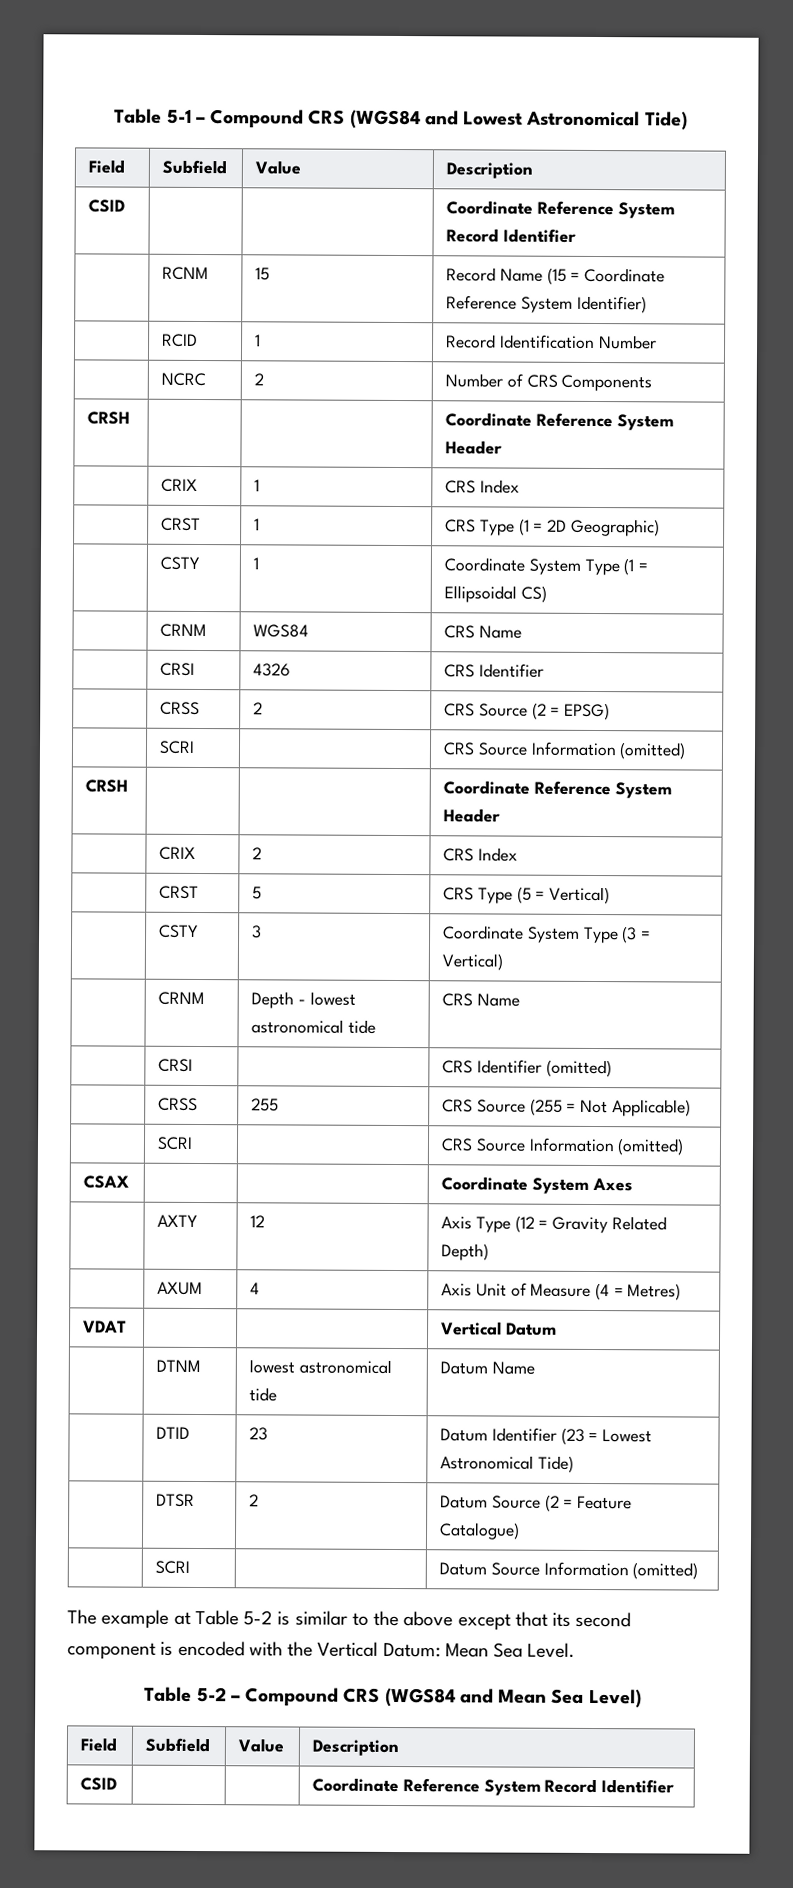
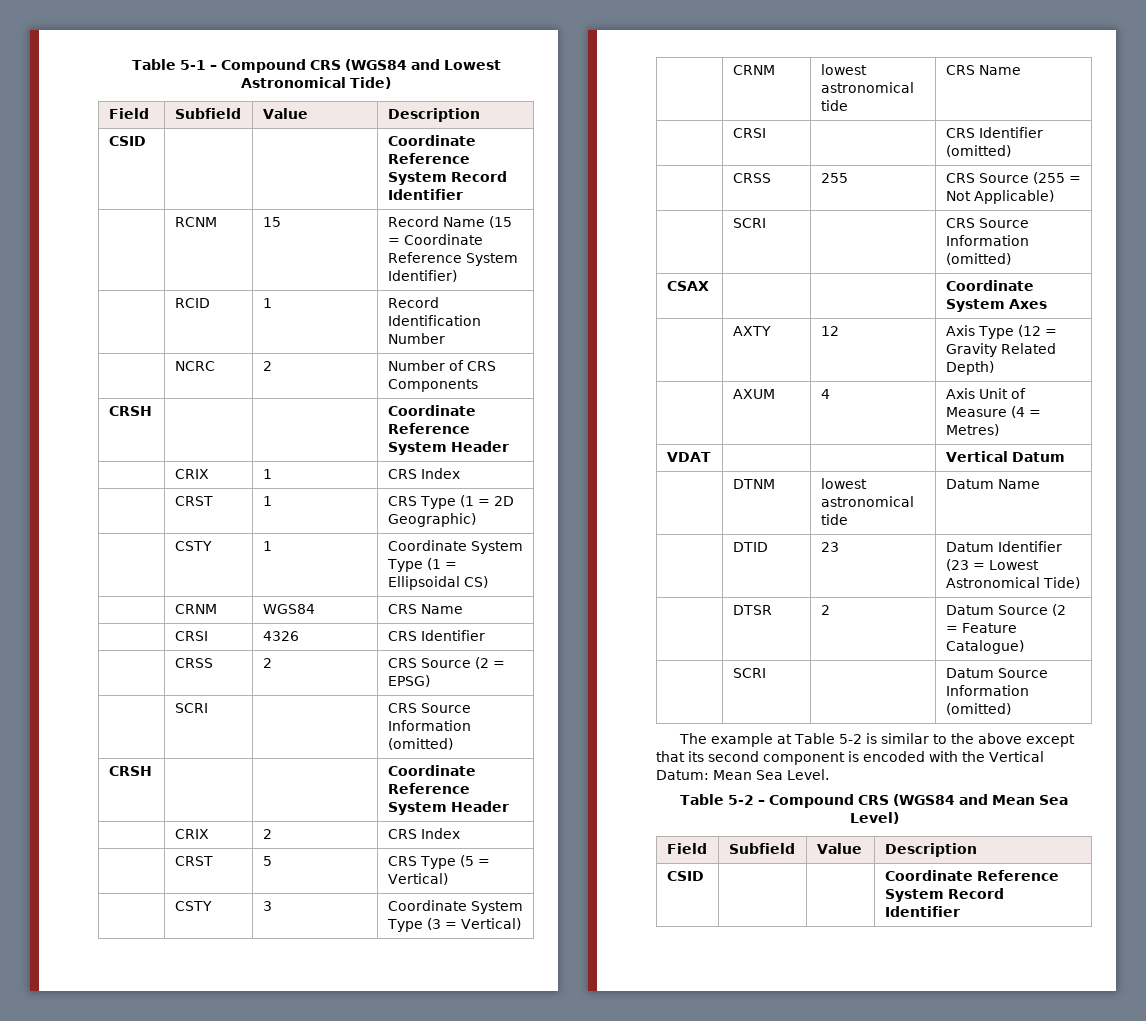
[251,991,306,1009] Depth - -> (775, 70) none

